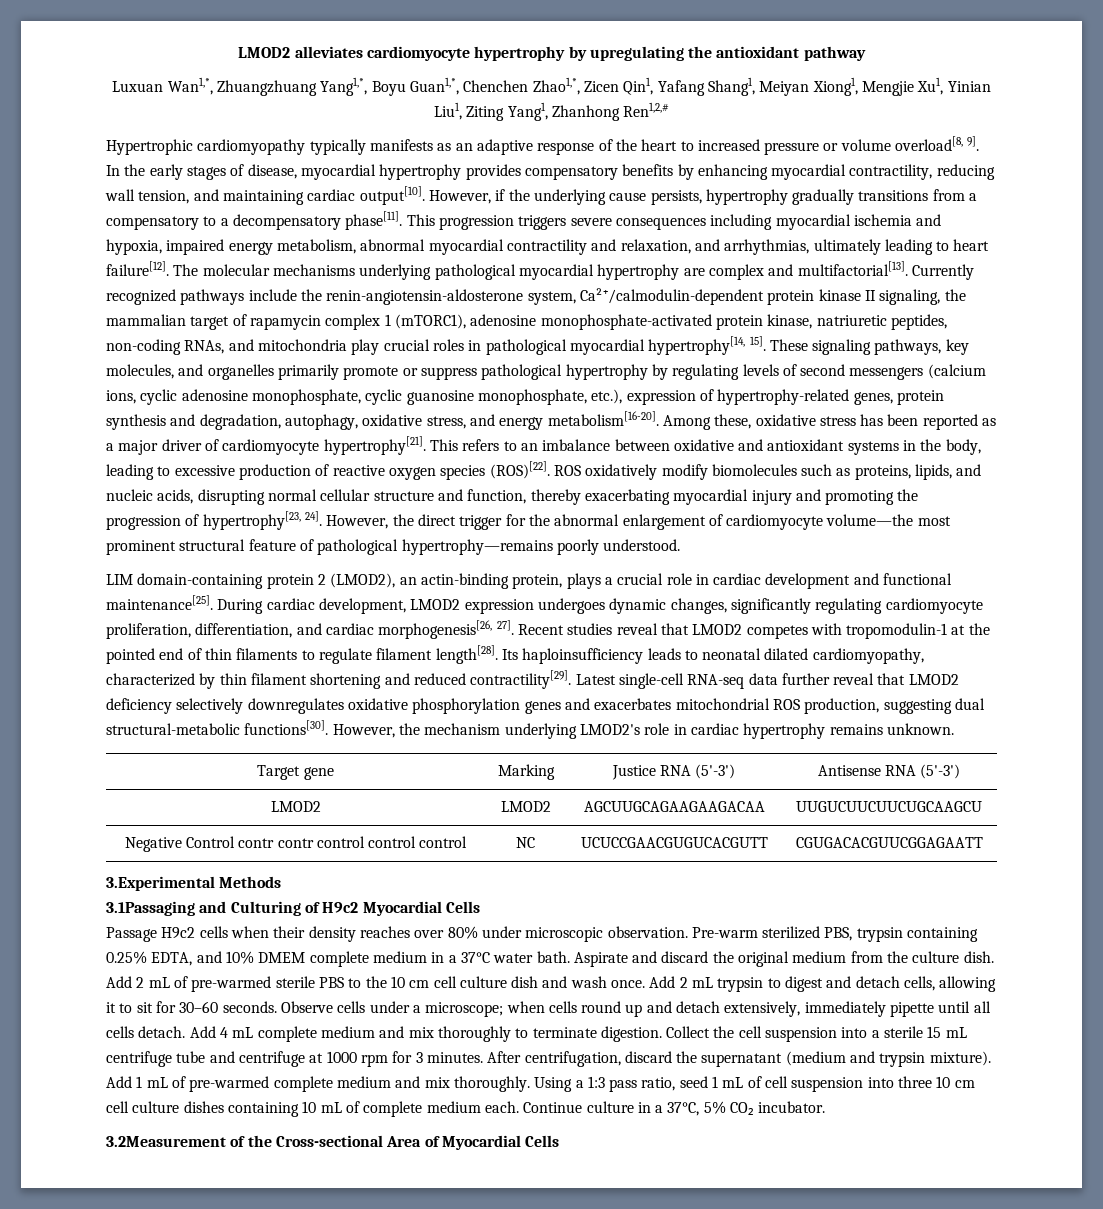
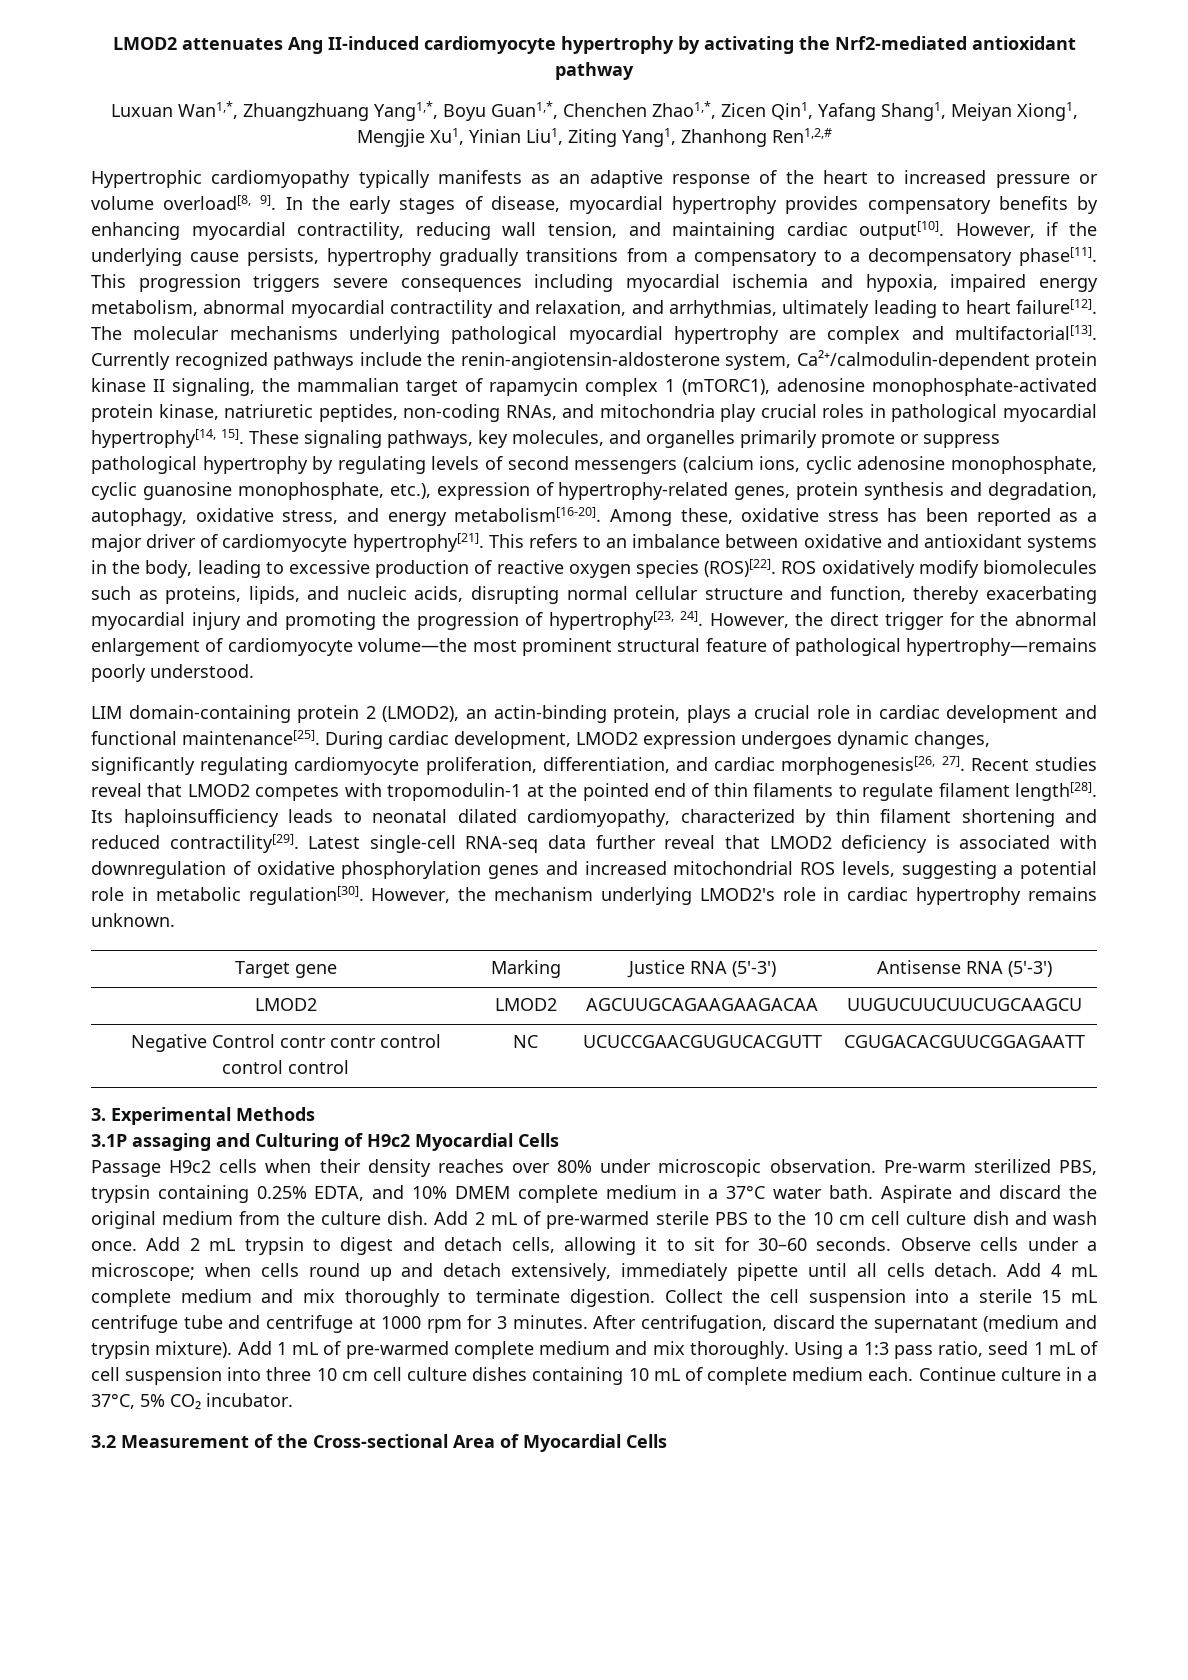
[238,46,713,61] LMOD2 alleviates cardiomyocyte hypertrophy by upregulating the -> [112,36,967,54] LMOD2 attenuates Ang II-induced cardiomyocyte hypertrophy by activating the Nrf2-mediated
[176,698,344,714] selectively downregulates -> [935,835,1098,849] [91,861,251,879] is associated with downregulation of
[594,698,672,710] exacerbates -> [584,861,667,875] increased
[804,698,985,714] [106,720,329,735] production, suggesting dual structural-metabolic functions[30]. -> [841,861,1097,879] [91,886,364,905] levels, suggesting a potential role in metabolic regulation[30].
[106,876,215,891] 3.Experimental -> [91,1107,231,1125] 3. Experimental
[106,901,195,916] 3.1Passaging -> [91,1133,211,1151] 3.1P assaging
[106,1136,226,1147] 3.2Measurement -> [91,1435,249,1448] 3.2 Measurement

